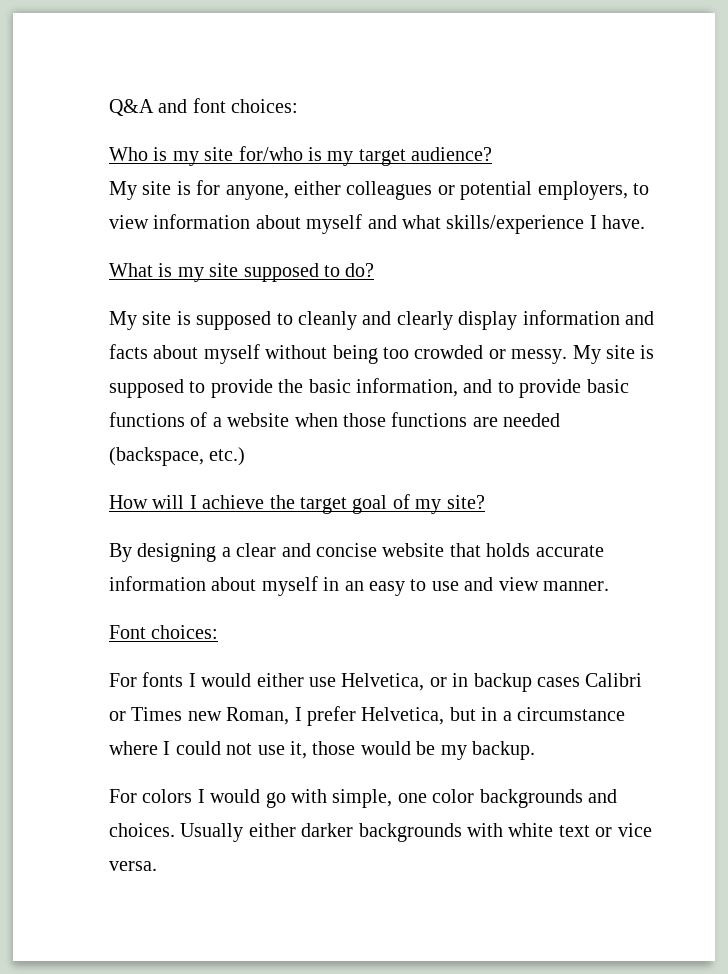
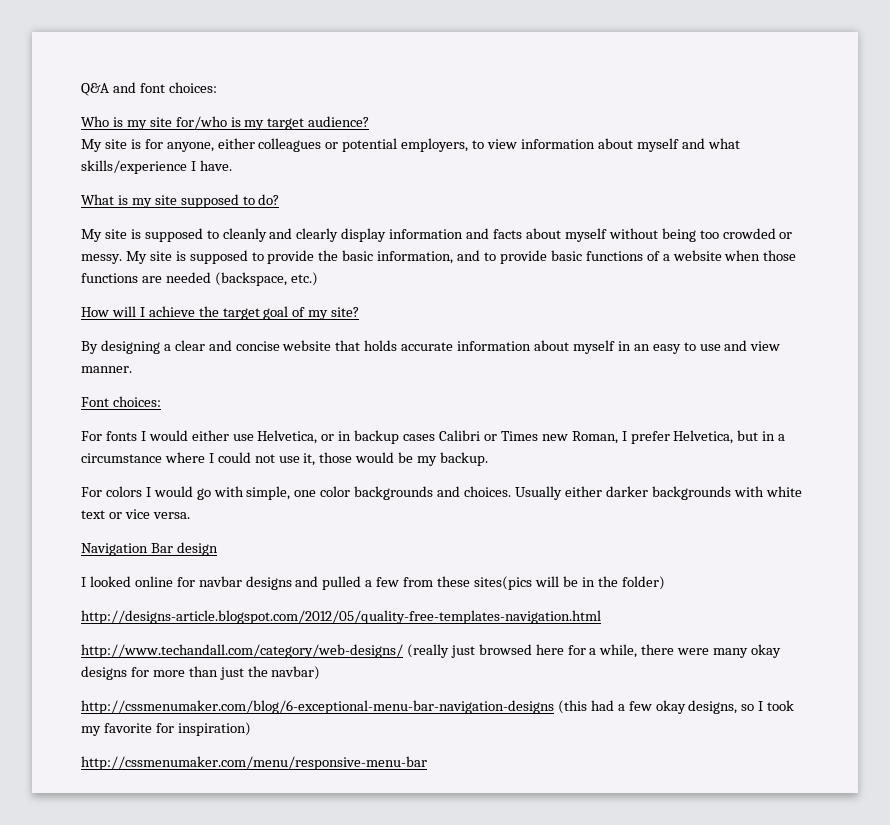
(157, 866) none -> [81,542,218,556] [81,576,665,590] [81,610,601,624] [81,644,782,658] [81,666,321,680] [81,700,795,714] [81,722,251,736] [81,756,427,770] // Navigation Bar design // I looked online for navbar designs and pulled a few from these sites(pics will be in the folder) // http://designs-article.blogspot.com/2012/05/quality-free-templates-navigation.html // http://www.techandall.com/category/web-designs/ (really just browsed here for a while, there were many okay designs for more than just the navbar) // http://cssmenumaker.com/blog/6-exceptional-menu-bar-navigation-designs (this had a few okay designs, so I took my favorite for inspiration) // http://cssmenumaker.com/menu/responsive-menu-bar

